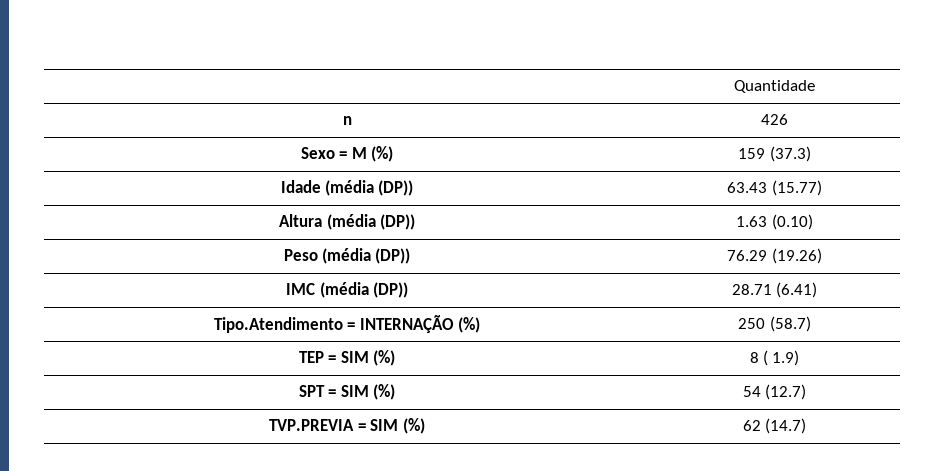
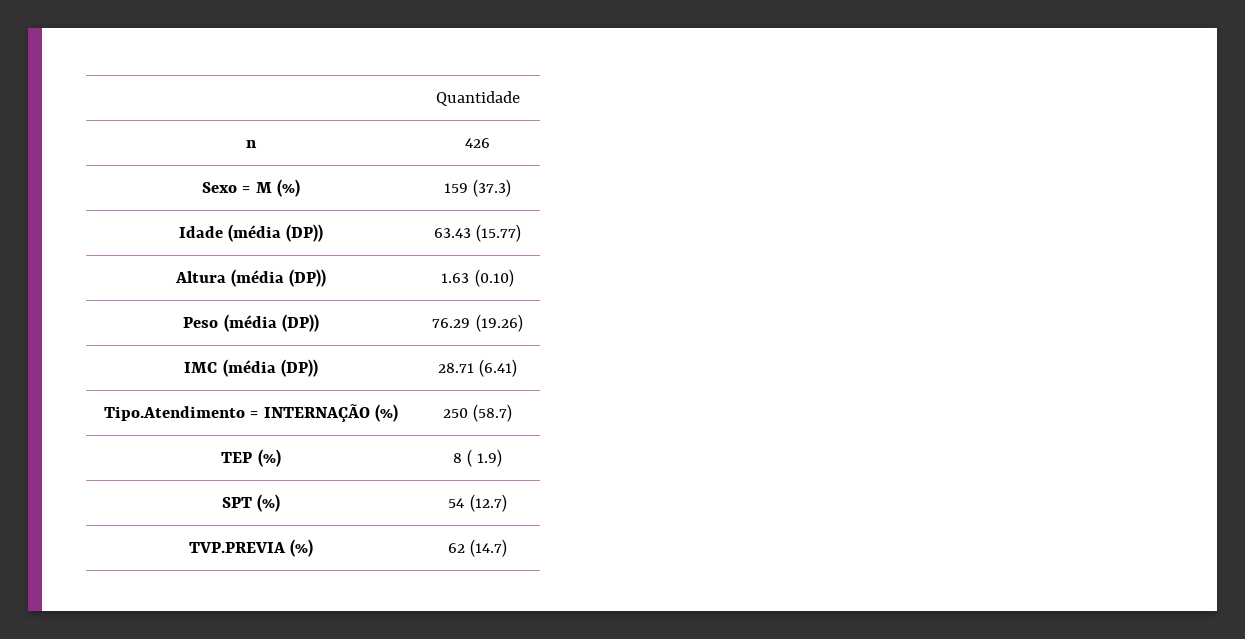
[328,351,369,363] = SIM -> (253, 457) none
[328,385,369,397] = SIM -> (252, 502) none
[357,419,399,431] = SIM -> (286, 547) none

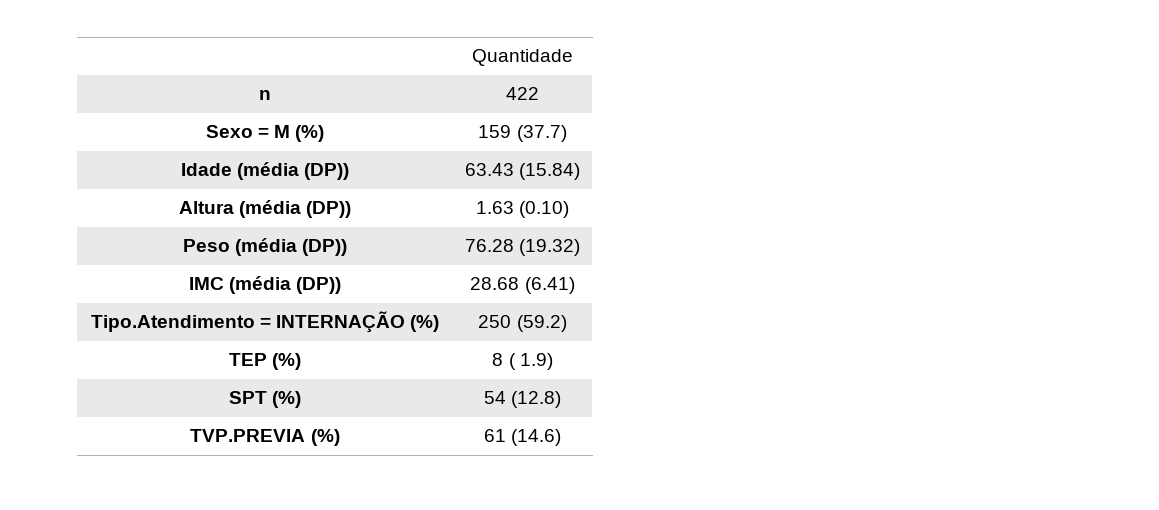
[465,138,490,148] 426 -> [506,87,539,100] 422
[473,179,512,197] (37.3) -> [516,125,567,142] (37.7)
[476,224,522,242] (15.77) -> [519,163,581,180] (15.84)
[432,314,523,332] 76.29 (19.26) -> [464,239,581,256] 76.28 (19.32)
[437,363,474,373] 28.71 -> [470,277,520,290] 28.68
[473,404,513,422] (58.7) -> [516,315,567,332] (59.2)
[469,494,507,512] (12.7) -> [511,391,562,408] (12.8)
[447,539,508,557] 62 (14.7) -> [483,429,562,446] 61 (14.6)

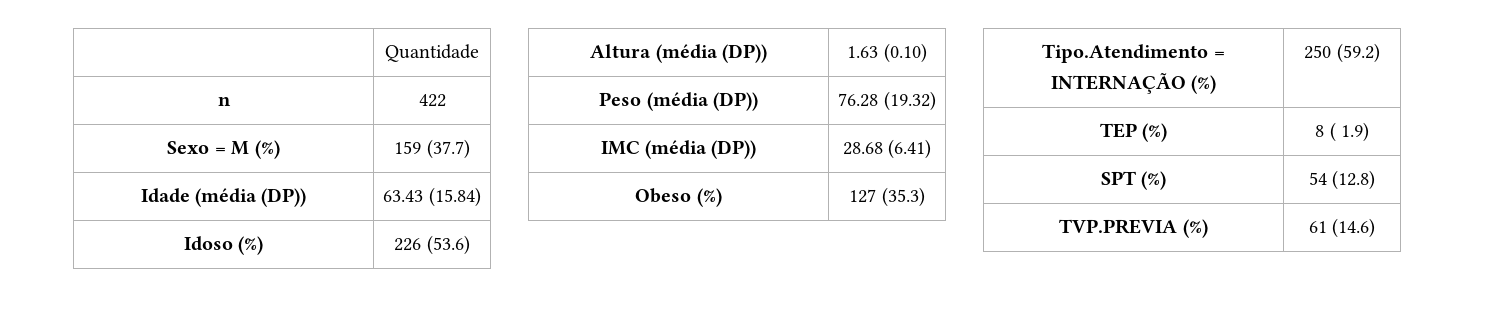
(581, 171) none -> [183,236,264,255] [394,235,470,255] // Idoso (%) | 226 (53.6)
(575, 285) none -> [635,188,722,207] [849,187,925,207] // Obeso (%) | 127 (35.3)

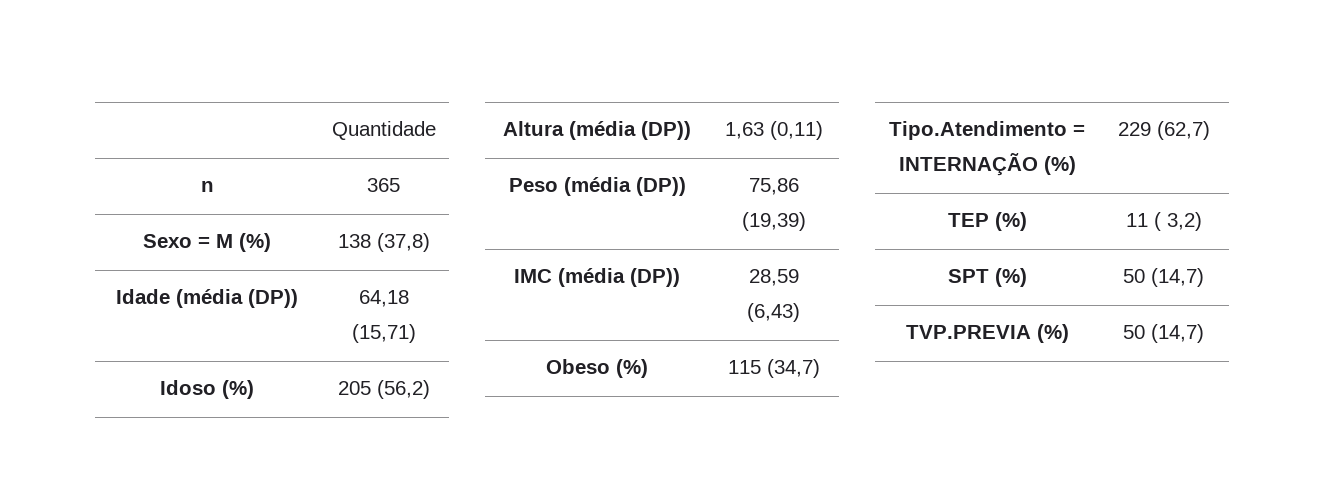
[418,94,446,107] 422 -> [367,178,400,192] 365
[394,139,470,159] 159 (37.7) -> [337,233,430,252] 138 (37,8)
[383,187,481,207] 63.43 (15.84) -> [358,290,409,307] [351,324,416,343] 64,18 (15,71)
[394,235,470,255] 226 (53.6) -> [337,380,430,399] 205 (56,2)
[847,43,927,63] 1.63 (0.10) -> [724,121,823,140] 1,63 (0,11)
[838,91,936,111] 76.28 (19.32) -> [748,178,799,195] [741,212,806,231] 75,86 (19,39)
[842,139,932,159] 28.68 (6.41) -> [748,269,799,286] [747,303,800,322] 28,59 (6,43)
[849,187,925,207] 127 (35.3) -> [727,359,820,378] 115 (34,7)
[1304,43,1380,63] 250 (59.2) -> [1117,121,1210,140] 229 (62,7)
[1315,122,1369,142] 8 ( 1.9) -> [1125,212,1202,231] 11 ( 3,2)
[1308,170,1376,190] 54 (12.8) -> [1123,268,1204,287] 50 (14,7)
[1308,218,1376,238] 61 (14.6) -> [1123,324,1204,343] 50 (14,7)

